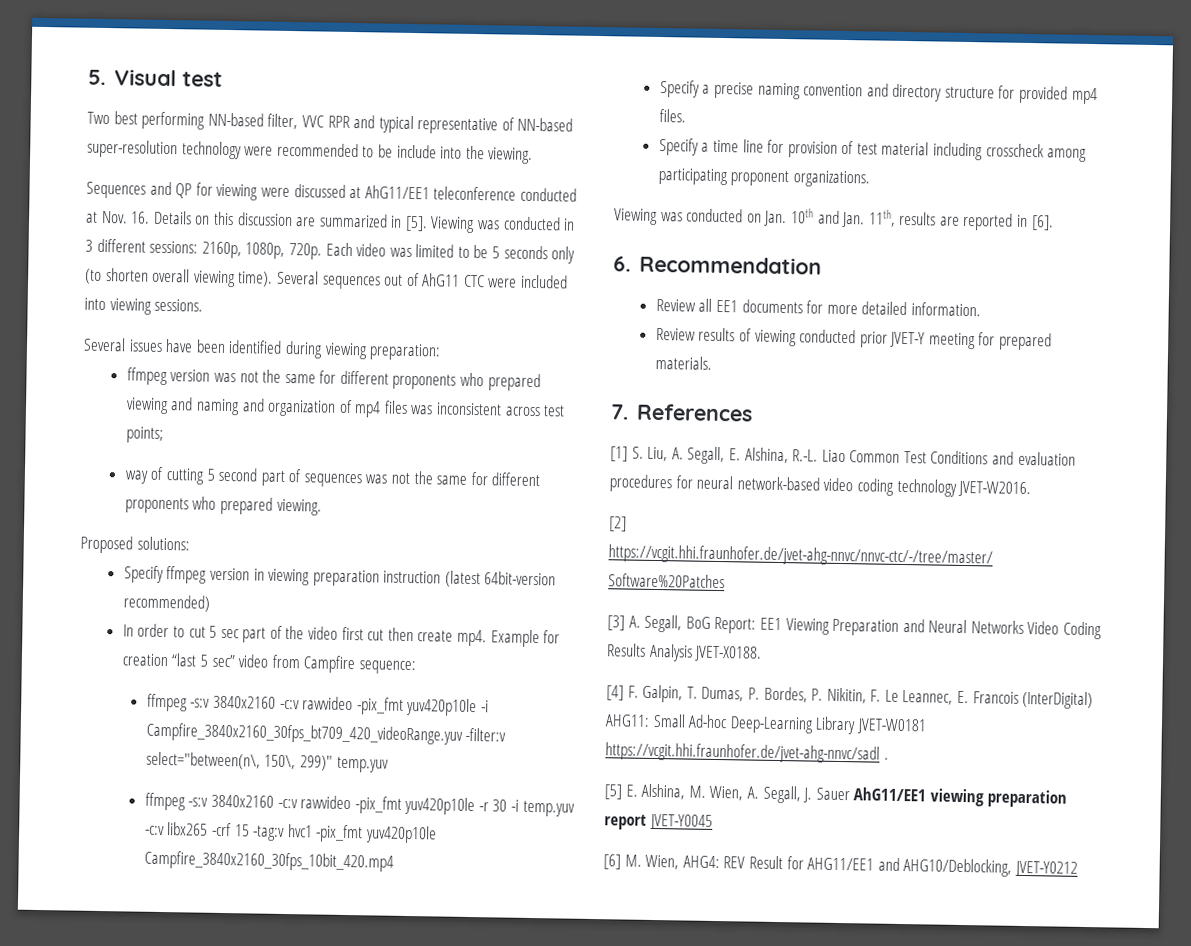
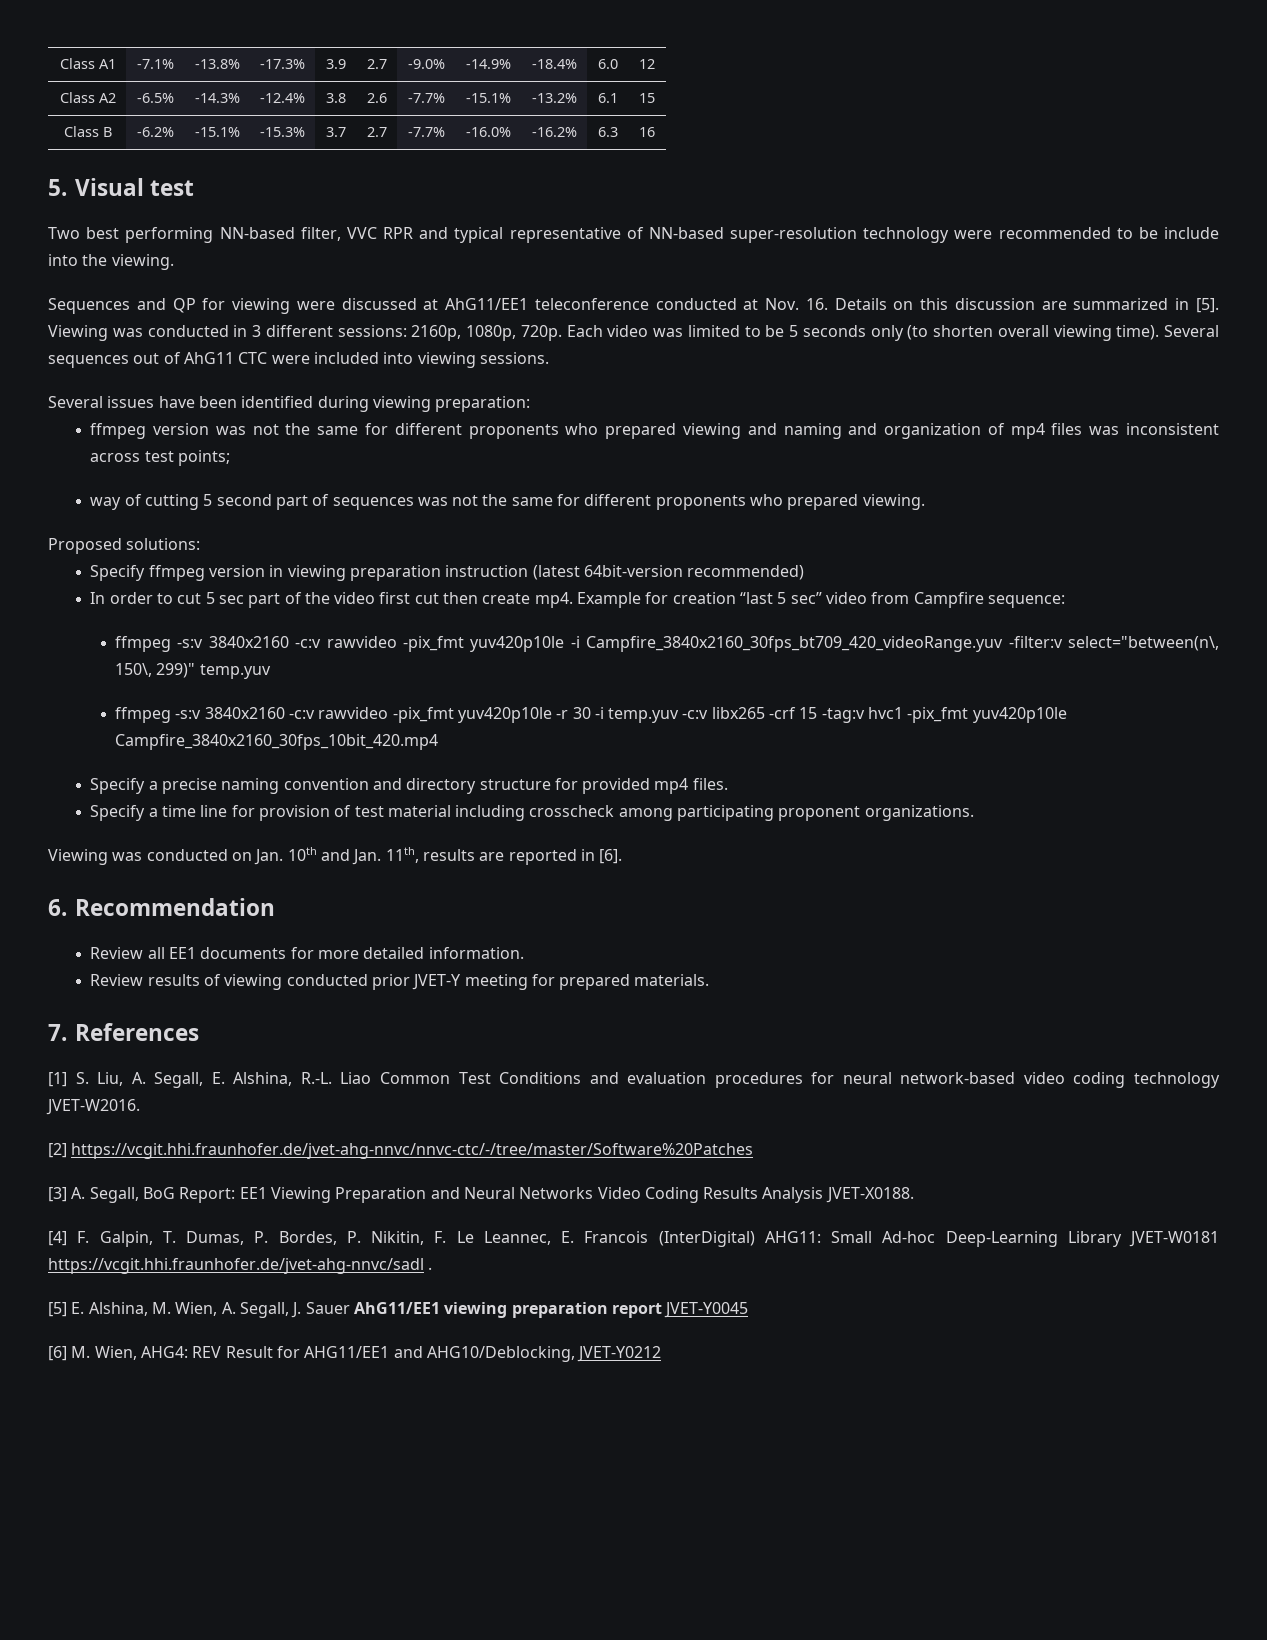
(88, 77) none -> [59,58,116,69] [137,59,174,69] [194,59,240,69] [260,59,305,69] [326,59,346,69] [367,59,387,69] [408,59,445,69] [466,59,511,69] [532,59,577,69] [598,59,618,69] [639,59,655,69] [59,92,116,103] [137,93,174,103] [194,93,240,103] [260,93,305,103] [326,93,346,103] [367,93,387,103] [408,93,445,103] [466,93,511,103] [532,93,577,103] [598,93,618,103] [639,93,655,103] [63,126,112,137] [137,127,174,137] [194,127,240,137] [260,127,305,137] [326,127,346,137] [367,127,387,137] [408,127,445,137] [466,127,511,137] [532,127,577,137] [598,127,618,137] [639,127,655,137] Class A1 | -7.1% | -13.8% | -17.3% | 3.9 | 2.7 | -9.0% | -14.9% | -18.4% | 6.0 | 12 // Class A2 | -6.5% | -14.3% | -12.4% | 3.8 | 2.6 | -7.7% | -15.1% | -13.2% | 6.1 | 15 // Class B | -6.2% | -15.1% | -15.3% | 3.7 | 2.7 | -7.7% | -16.0% | -16.2% | 6.3 | 16 //

